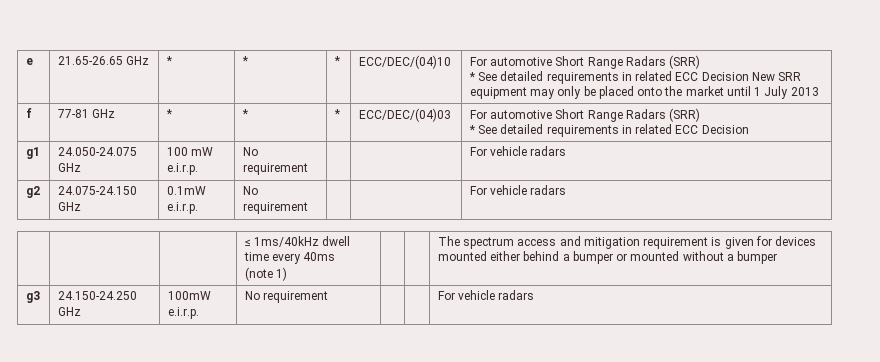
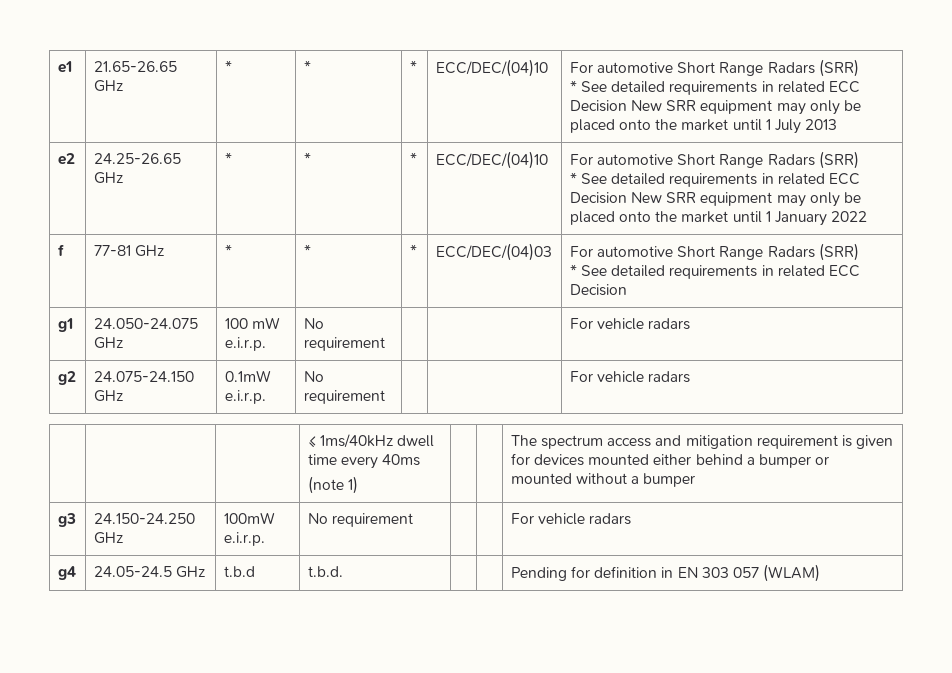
[25,58,33,65] e -> [57,61,72,73] e1
(819, 91) none -> [57,153,75,165] [93,153,181,164] [93,172,123,184] [224,152,232,164] [303,152,311,164] [409,152,417,164] [435,151,548,169] [569,151,859,169] [569,172,860,187] [569,192,861,207] [569,211,868,226] // e2 | 24.25-26.65 GHz | * | * | * | ECC/DEC/(04)10 | For automotive Short Range Radars (SRR) // * See detailed requirements in related ECC Decision New SRR equipment may only be placed onto the market until 1 January 2022
(535, 295) none -> [57,566,76,580] [93,566,205,578] [223,566,255,577] [307,566,343,577] [510,564,821,582] // g4 | 24.05-24.5 GHz | t.b.d | t.b.d. | | | Pending for definition in EN 303 057 (WLAM)

